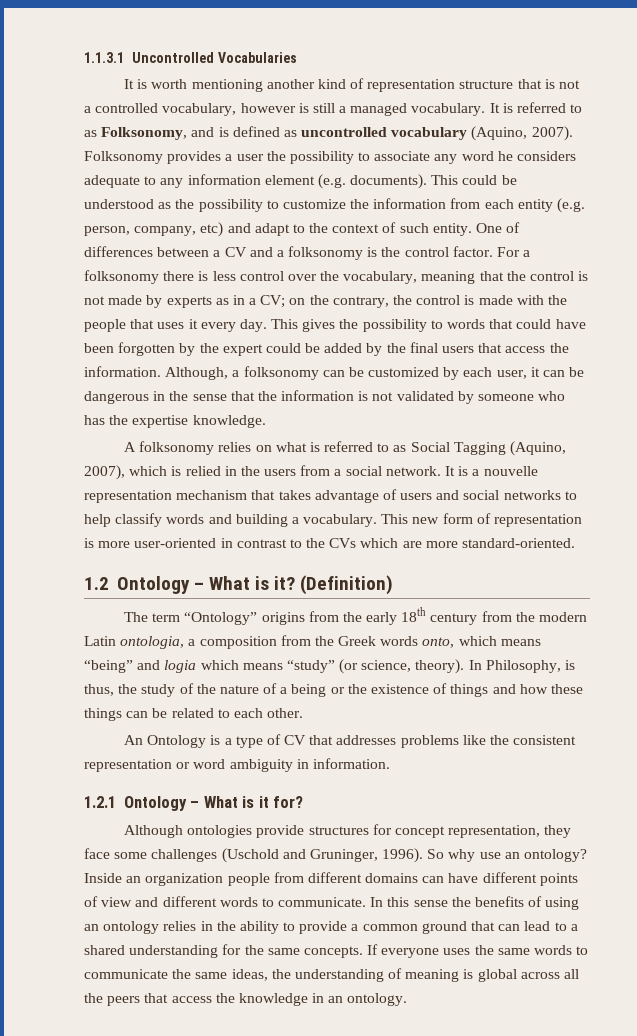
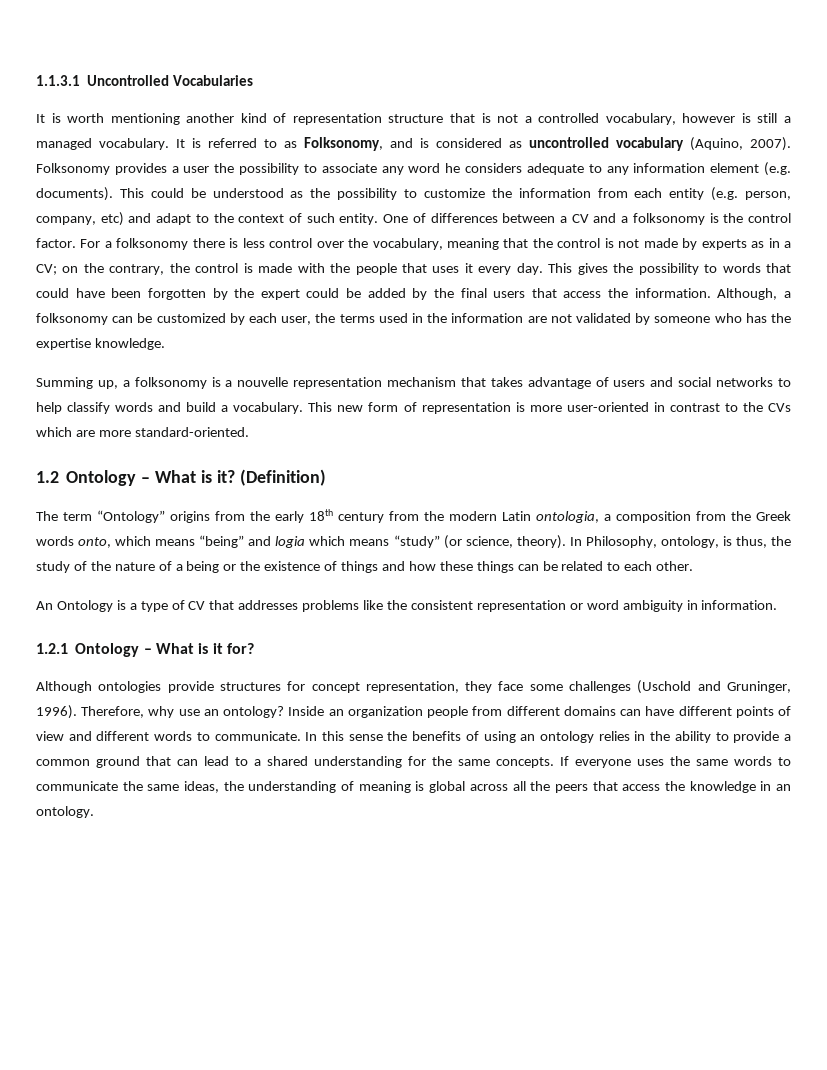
[232,126,280,137] defined -> [436,138,502,148] considered
[530,367,585,377] [84,390,369,404] it can be dangerous in the sense that the information is -> [315,313,547,323] the terms used in the information are
[123,441,567,456] [84,465,456,480] A folksonomy relies on what is referred to as Social Tagging (Aquino, 2007), which is relied in the users from a social network. It -> [36,377,207,389] Summing up, a folksonomy
[235,514,288,527] building -> [186,402,217,412] build
(561, 666) none -> [660,536,719,548] ontology,
[427,849,445,859] So -> [81,706,145,718] Therefore,

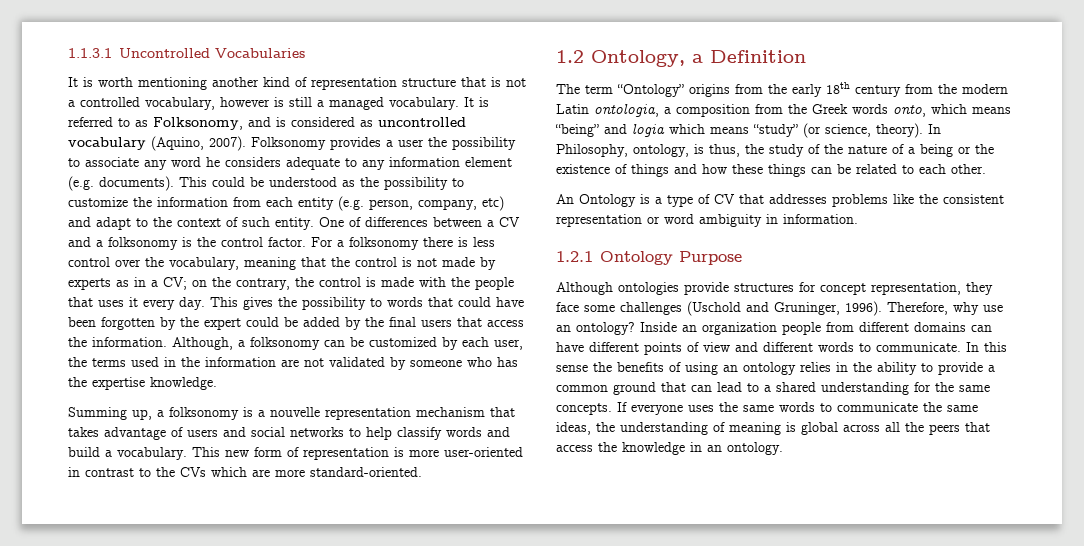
[66,469,326,486] Ontology – What is it? (Definition) -> [591,50,806,67] Ontology, a Definition
[143,643,254,654] – What is it for? -> [679,251,742,265] Purpose

